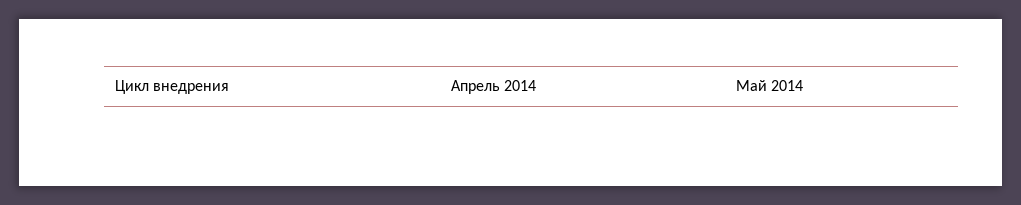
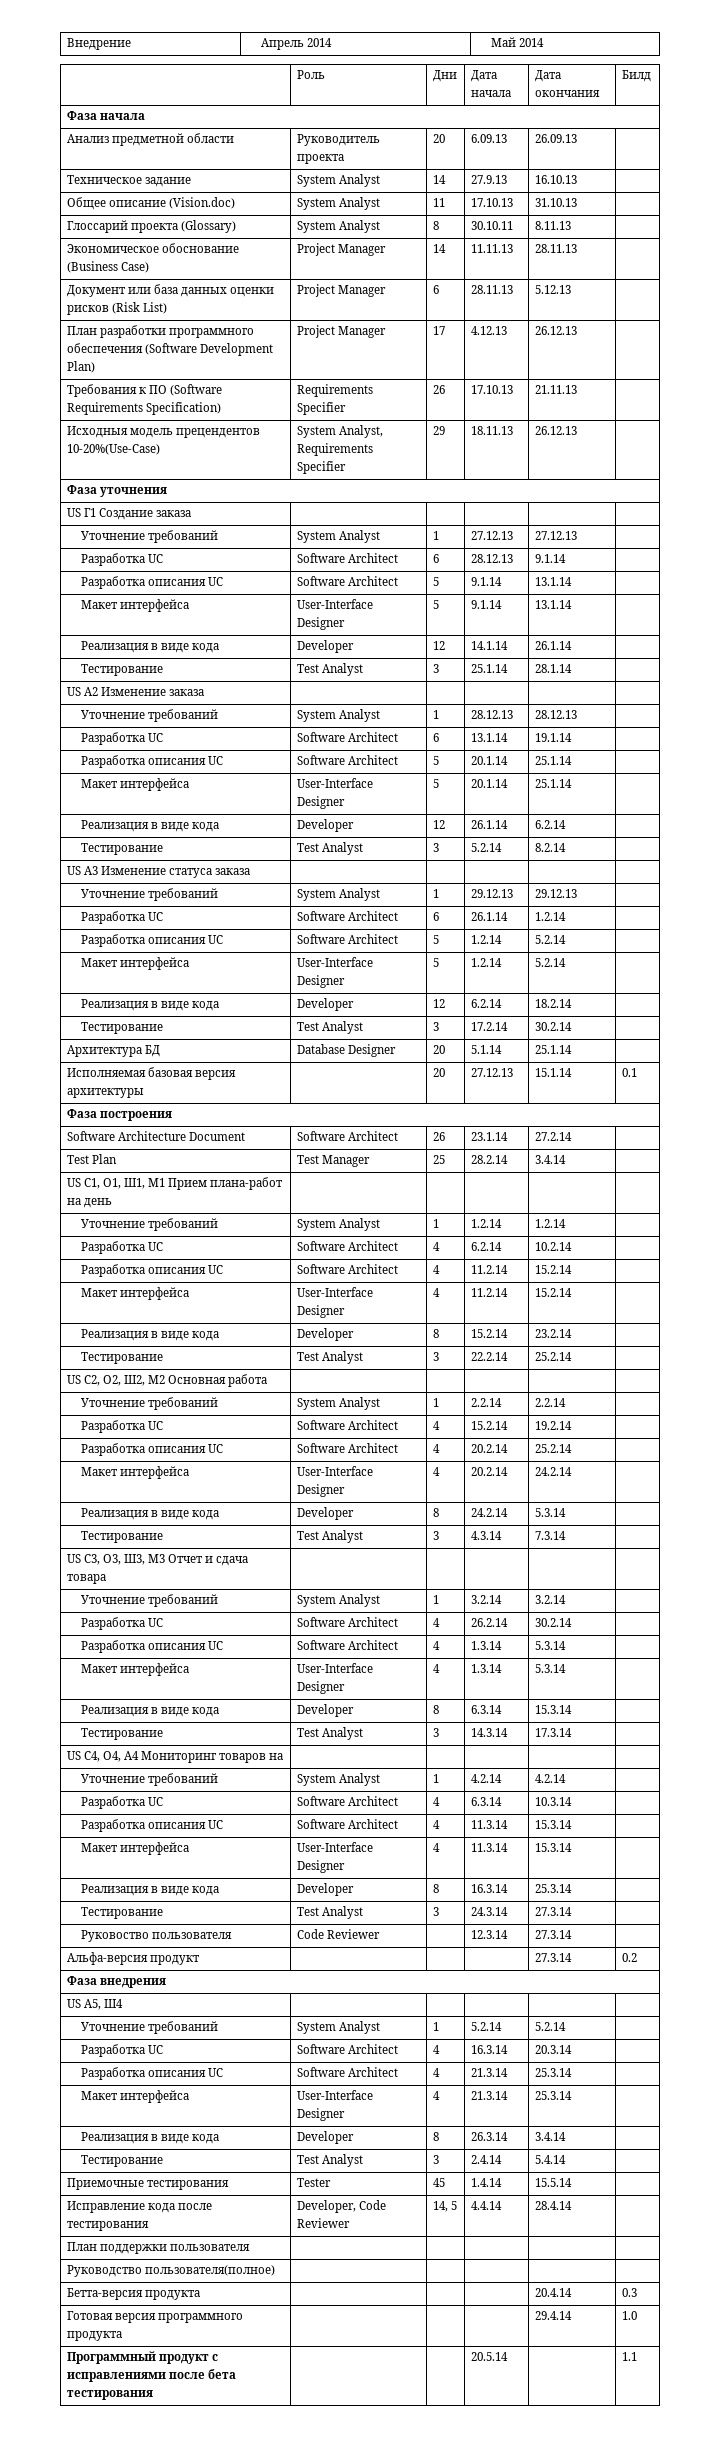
[114,80,230,94] Цикл внедрения -> [66,38,131,50] Внедрение
(804, 85) none -> [296,70,325,79] [432,70,457,82] [470,70,497,82] [470,90,511,97] [534,70,561,82] [534,90,600,97] [621,70,651,82] [66,111,145,120] [66,133,234,146] [296,134,380,146] [296,154,344,164] [432,134,445,143] [470,134,507,143] [534,134,577,143] [66,175,191,187] [296,174,380,187] [432,175,446,184] [470,175,507,184] [534,175,577,184] [66,197,235,210] [296,197,380,210] [432,198,445,207] [470,198,513,207] [534,198,577,207] [66,220,236,233] [296,220,380,233] [432,221,439,230] [470,221,513,230] [534,221,571,230] [66,243,239,253] [66,261,149,273] [296,243,386,256] [432,244,446,253] [470,244,513,253] [534,244,577,253] [66,284,275,297] [66,302,167,315] [296,284,386,297] [432,285,439,294] [470,285,513,294] [534,285,571,294] [66,325,254,338] [66,343,273,356] [66,361,95,373] [296,325,386,338] [432,326,445,335] [470,326,507,335] [534,326,577,335] [66,384,222,397] [66,402,221,415] [296,384,373,397] [296,402,346,415] [432,385,445,394] [470,385,513,394] [534,385,577,394] [66,426,260,438] [66,444,160,455] [296,425,383,438] [296,443,373,456] [296,461,346,474] [432,426,445,435] [470,426,513,435] [534,426,577,435] [66,485,167,497] [66,508,191,520] [80,530,219,543] [296,530,380,543] [432,531,439,540] [470,531,513,540] [534,531,577,540] [80,553,164,566] [296,553,398,563] [432,554,439,563] [470,554,513,563] [534,554,566,563] [80,576,224,589] [296,576,398,586] [432,577,439,586] [470,577,502,586] [534,577,572,586] [80,599,190,612] [296,599,373,609] [296,617,345,630] [432,600,439,609] [470,600,502,609] [534,600,572,609] [80,641,220,653] [296,640,354,653] [432,641,445,650] [470,641,508,650] [534,641,572,650] [80,664,163,676] [296,663,363,676] [432,664,439,673] [470,664,508,673] [534,664,572,673] [66,687,204,696] [80,709,219,722] [296,709,380,722] [432,710,439,719] [470,710,513,719] [534,710,577,719] [80,732,164,745] [296,732,398,742] [432,733,439,742] [470,733,508,742] [534,733,572,742] [80,755,224,768] [296,755,398,765] [432,756,439,765] [470,756,508,765] [534,756,572,765] [80,778,190,791] [296,778,373,788] [296,796,345,809] [432,779,439,788] [470,779,508,788] [534,779,572,788] [80,820,220,832] [296,819,354,832] [432,820,445,829] [470,820,508,829] [534,820,566,829] [80,843,163,855] [296,842,363,855] [432,843,439,852] [470,843,502,852] [534,843,566,852] [66,866,251,878] [80,888,219,901] [296,888,380,901] [432,889,439,898] [470,889,513,898] [534,889,577,898] [80,911,164,924] [296,911,398,921] [432,912,439,921] [470,912,508,921] [534,912,566,921] [80,934,224,947] [296,934,398,944] [432,935,439,944] [470,935,502,944] [534,935,566,944] [80,957,190,970] [296,957,373,967] [296,975,345,988] [432,958,439,967] [470,958,502,967] [534,958,566,967] [80,999,220,1011] [296,998,354,1011] [432,999,445,1008] [470,999,502,1008] [534,999,572,1008] [80,1022,163,1034] [296,1021,363,1034] [432,1022,439,1031] [470,1022,508,1031] [534,1022,572,1031] [66,1045,160,1057] [296,1044,396,1057] [432,1045,445,1054] [470,1045,502,1054] [534,1045,572,1054] [66,1067,236,1080] [66,1088,144,1098] [432,1068,445,1077] [470,1068,513,1077] [534,1068,572,1077] [621,1068,637,1077] [66,1109,172,1121] [66,1131,245,1141] [296,1131,398,1141] [432,1132,445,1141] [470,1132,508,1141] [534,1132,572,1141] [66,1154,117,1164] [296,1155,370,1167] [432,1155,445,1164] [470,1155,508,1164] [534,1155,566,1164] [66,1177,284,1190] [66,1198,112,1208] [80,1218,219,1231] [296,1218,380,1231] [432,1219,439,1228] [470,1219,502,1228] [534,1219,566,1228] [80,1241,164,1254] [296,1241,398,1251] [432,1242,440,1251] [470,1242,502,1251] [534,1242,572,1251] [80,1264,224,1277] [296,1264,398,1274] [432,1265,440,1274] [470,1265,508,1274] [534,1265,572,1274] [80,1287,190,1300] [296,1287,373,1297] [296,1305,345,1318] [432,1288,440,1297] [470,1288,508,1297] [534,1288,572,1297] [80,1329,220,1341] [296,1328,354,1341] [432,1329,439,1338] [470,1329,508,1338] [534,1329,572,1338] [80,1352,163,1364] [296,1351,363,1364] [432,1352,439,1361] [470,1352,508,1361] [534,1352,572,1361] [66,1374,268,1387] [80,1397,219,1410] [296,1397,380,1410] [432,1398,439,1407] [470,1398,502,1407] [534,1398,566,1407] [80,1420,164,1433] [296,1420,398,1430] [432,1421,440,1430] [470,1421,508,1430] [534,1421,572,1430] [80,1443,224,1456] [296,1443,398,1453] [432,1444,440,1453] [470,1444,508,1453] [534,1444,572,1453] [80,1466,190,1479] [296,1466,373,1476] [296,1484,345,1497] [432,1467,440,1476] [470,1467,508,1476] [534,1467,572,1476] [80,1508,220,1520] [296,1507,354,1520] [432,1508,439,1517] [470,1508,508,1517] [534,1508,566,1517] [80,1531,163,1543] [296,1530,363,1543] [432,1531,439,1540] [470,1531,502,1540] [534,1531,566,1540] [66,1554,249,1566] [66,1574,106,1584] [80,1594,219,1607] [296,1594,380,1607] [432,1595,439,1604] [470,1595,502,1604] [534,1595,566,1604] [80,1617,164,1630] [296,1617,398,1627] [432,1618,440,1627] [470,1618,508,1627] [534,1618,572,1627] [80,1640,224,1653] [296,1640,398,1650] [432,1641,440,1650] [470,1641,502,1650] [534,1641,566,1650] [80,1663,190,1676] [296,1663,373,1673] [296,1681,345,1694] [432,1664,440,1673] [470,1664,502,1673] [534,1664,566,1673] [80,1705,220,1717] [296,1704,354,1717] [432,1705,439,1714] [470,1705,502,1714] [534,1705,572,1714] [80,1728,163,1740] [296,1727,363,1740] [432,1728,439,1737] [470,1728,508,1737] [534,1728,572,1737] [66,1751,284,1763] [80,1773,219,1786] [296,1773,380,1786] [432,1774,439,1783] [470,1774,502,1783] [534,1774,566,1783] [80,1796,164,1809] [296,1796,398,1806] [432,1797,440,1806] [470,1797,502,1806] [534,1797,572,1806] [80,1819,224,1832] [296,1819,398,1829] [432,1820,440,1829] [470,1820,508,1829] [534,1820,572,1829] [80,1842,190,1855] [296,1842,373,1852] [296,1860,345,1873] [432,1843,440,1852] [470,1843,508,1852] [534,1843,572,1852] [80,1884,220,1896] [296,1883,354,1896] [432,1884,439,1893] [470,1884,508,1893] [534,1884,572,1893] [80,1907,163,1919] [296,1906,363,1919] [432,1907,439,1916] [470,1907,508,1916] [534,1907,572,1916] [80,1930,233,1942] [296,1929,380,1939] [470,1930,508,1939] [534,1930,572,1939] [66,1952,200,1965] [534,1953,572,1962] [621,1953,637,1962] [66,1976,166,1988] [66,1999,123,2010] [80,2021,219,2034] [296,2021,380,2034] [432,2022,439,2031] [470,2022,502,2031] [534,2022,566,2031] [80,2044,164,2057] [296,2044,398,2054] [432,2045,440,2054] [470,2045,508,2054] [534,2045,572,2054] [80,2067,224,2080] [296,2067,398,2077] [432,2068,440,2077] [470,2068,508,2077] [534,2068,572,2077] [80,2090,190,2103] [296,2090,373,2100] [296,2108,345,2121] [432,2091,440,2100] [470,2091,508,2100] [534,2091,572,2100] [80,2132,220,2144] [296,2131,354,2144] [432,2132,439,2141] [470,2132,508,2141] [534,2132,566,2141] [80,2155,163,2167] [296,2154,363,2167] [432,2155,439,2164] [470,2155,502,2164] [534,2155,566,2164] [66,2178,229,2190] [296,2178,331,2187] [432,2178,445,2187] [470,2178,502,2187] [534,2178,572,2187] [66,2201,212,2213] [66,2221,149,2231] [296,2200,386,2213] [296,2218,350,2228] [432,2201,457,2212] [470,2201,502,2210] [534,2201,572,2210] [66,2242,250,2254] [66,2265,275,2277] [66,2288,200,2300] [534,2288,572,2297] [621,2288,637,2297] [66,2311,243,2323] [66,2331,122,2341] [534,2311,572,2320] [621,2311,637,2320] [66,2351,218,2364] [66,2369,236,2382] [66,2390,153,2400] [470,2352,508,2361] [621,2352,637,2361] // | Роль | Дни | Дата начала | Дата окончания | Билд // Фаза начала // Анализ предметной области | Руководитель проекта | 20 | 6.09.13 | 26.09.13 | // Техническое задание | System Analyst | 14 | 27.9.13 | 16.10.13 | // Общее описание (Vision.doc) | System Analyst | 11 | 17.10.13 | 31.10.13 | // Глоссарий проекта (Glossary) | System Analyst | 8 | 30.10.11 | 8.11.13 | // Экономическое обоснование (Business Case) | Project Manager | 14 | 11.11.13 | 28.11.13 | // Документ или база данных оценки рисков (Risk List) | Project Manager | 6 | 28.11.13 | 5.12.13 | // План разработки программного обеспечения (Software Development Plan) | Project Manager | 17 | 4.12.13 | 26.12.13 | // Требования к ПО (Software Requirements Specification) | Requirements Specifier | 26 | 17.10.13 | 21.11.13 | // Исходныя модель прецендентов 10-20%(Use-Case) | System Analyst, Requirements Specifier | 29 | 18.11.13 | 26.12.13 | // Фаза уточнения // US Г1 Создание заказа | | | | | // Уточнение требований | System Analyst | 1 | 27.12.13 | 27.12.13 | // Разработка UC | Software Architect | 6 | 28.12.13 | 9.1.14 | // Разработка описания UC | Software Architect | 5 | 9.1.14 | 13.1.14 | // Макет интерфейса | User-Interface Designer | 5 | 9.1.14 | 13.1.14 | // Реализация в виде кода | Developer | 12 | 14.1.14 | 26.1.14 | // Тестирование | Test Analyst | 3 | 25.1.14 | 28.1.14 | // US А2 Изменение заказа | | | | | // Уточнение требований | System Analyst | 1 | 28.12.13 | 28.12.13 | // Разработка UC | Software Architect | 6 | 13.1.14 | 19.1.14 | // Разработка описания UC | Software Architect | 5 | 20.1.14 | 25.1.14 | // Макет интерфейса | User-Interface Designer | 5 | 20.1.14 | 25.1.14 | // Реализация в виде кода | Developer | 12 | 26.1.14 | 6.2.14 | // Тестирование | Test Analyst | 3 | 5.2.14 | 8.2.14 | // US А3 Изменение статуса заказа | | | | | // Уточнение требований | System Analyst | 1 | 29.12.13 | 29.12.13 | // Разработка UC | Software Architect | 6 | 26.1.14 | 1.2.14 | // Разработка описания UC | Software Architect | 5 | 1.2.14 | 5.2.14 | // Макет интерфейса | User-Interface Designer | 5 | 1.2.14 | 5.2.14 | // Реализация в виде кода | Developer | 12 | 6.2.14 | 18.2.14 | // Тестирование | Test Analyst | 3 | 17.2.14 | 30.2.14 | // Архитектура БД | Database Designer | 20 | 5.1.14 | 25.1.14 | // Исполняемая базовая версия архитектуры | | 20 | 27.12.13 | 15.1.14 | 0.1 // Фаза построения // Software Architecture Document | Software Architect | 26 | 23.1.14 | 27.2.14 | // Test Plan | Test Manager | 25 | 28.2.14 | 3.4.14 | // US C1, О1, Ш1, М1 Прием плана-работ на день | | | | | // Уточнение требований | System Analyst | 1 | 1.2.14 | 1.2.14 | // Разработка UC | Software Architect | 4 | 6.2.14 | 10.2.14 | // Разработка описания UC | Software Architect | 4 | 11.2.14 | 15.2.14 | // Макет интерфейса | User-Interface Designer | 4 | 11.2.14 | 15.2.14 | // Реализация в виде кода | Developer | 8 | 15.2.14 | 23.2.14 | // Тестирование | Test Analyst | 3 | 22.2.14 | 25.2.14 | // US C2, О2, Ш2, М2 Основная работа | | | | | // Уточнение требований | System Analyst | 1 | 2.2.14 | 2.2.14 | // Разработка UC | Software Architect | 4 | 15.2.14 | 19.2.14 | // Разработка описания UC | Software Architect | 4 | 20.2.14 | 25.2.14 | // Макет интерфейса | User-Interface Designer | 4 | 20.2.14 | 24.2.14 | // Реализация в виде кода | Developer | 8 | 24.2.14 | 5.3.14 | // Тестирование | Test Analyst | 3 | 4.3.14 | 7.3.14 | // US C3, О3, Ш3, М3 Отчет и сдача товара | | | | | // Уточнение требований | System Analyst | 1 | 3.2.14 | 3.2.14 | // Разработка UC | Software Architect | 4 | 26.2.14 | 30.2.14 | // Разработка описания UC | Software Architect | 4 | 1.3.14 | 5.3.14 | // Макет интерфейса | User-Interface Designer | 4 | 1.3.14 | 5.3.14 | // Реализация в виде кода | Developer | 8 | 6.3.14 | 15.3.14 | // Тестирование | Test Analyst | 3 | 14.3.14 | 17.3.14 | // US С4, О4, А4 Мониторинг товаров на | | | | | // Уточнение требований | System Analyst | 1 | 4.2.14 | 4.2.14 | // Разработка UC | Software Architect | 4 | 6.3.14 | 10.3.14 | // Разработка описания UC | Software Architect | 4 | 11.3.14 | 15.3.14 | // Макет интерфейса | User-Interface Designer | 4 | 11.3.14 | 15.3.14 | // Реализация в виде кода | Developer | 8 | 16.3.14 | 25.3.14 | // Тестирование | Test Analyst | 3 | 24.3.14 | 27.3.14 | // Руковоство пользователя | Code Reviewer | | 12.3.14 | 27.3.14 | // Альфа-версия продукт | | | | 27.3.14 | 0.2 // Фаза внедрения // US А5, Ш4 | | | | | // Уточнение требований | System Analyst | 1 | 5.2.14 | 5.2.14 | // Разработка UC | Software Architect | 4 | 16.3.14 | 20.3.14 | // Разработка описания UC | Software Architect | 4 | 21.3.14 | 25.3.14 | // Макет интерфейса | User-Interface Designer | 4 | 21.3.14 | 25.3.14 | // Реализация в виде кода | Developer | 8 | 26.3.14 | 3.4.14 | // Тестирование | Test Analyst | 3 | 2.4.14 | 5.4.14 | // Приемочные тестирования | Tester | 45 | 1.4.14 | 15.5.14 | // Исправление кода после тестирования | Developer, Code Reviewer | 14, 5 | 4.4.14 | 28.4.14 | // План поддержки пользователя | | | | | // Руководство пользователя(полное) | | | | | // Бетта-версия продукта | | | | 20.4.14 | 0.3 // Готовая версия программного продукта | | | | 29.4.14 | 1.0 // Программный продукт с исправлениями после бета тестирования | | | 20.5.14 | | 1.1

